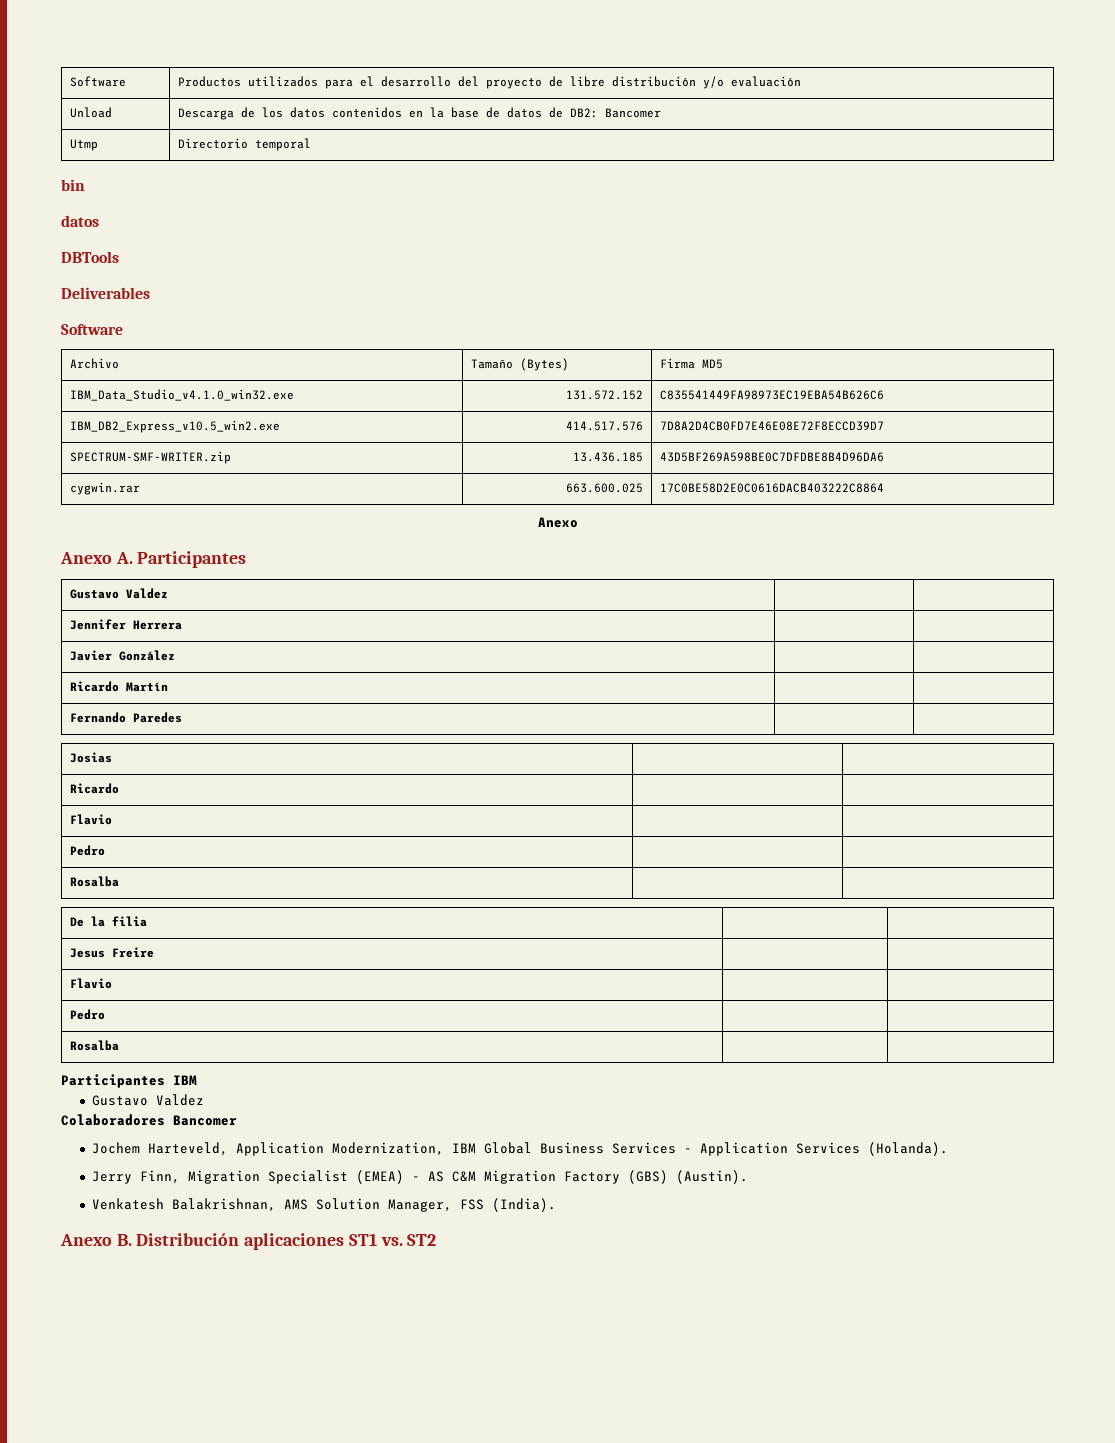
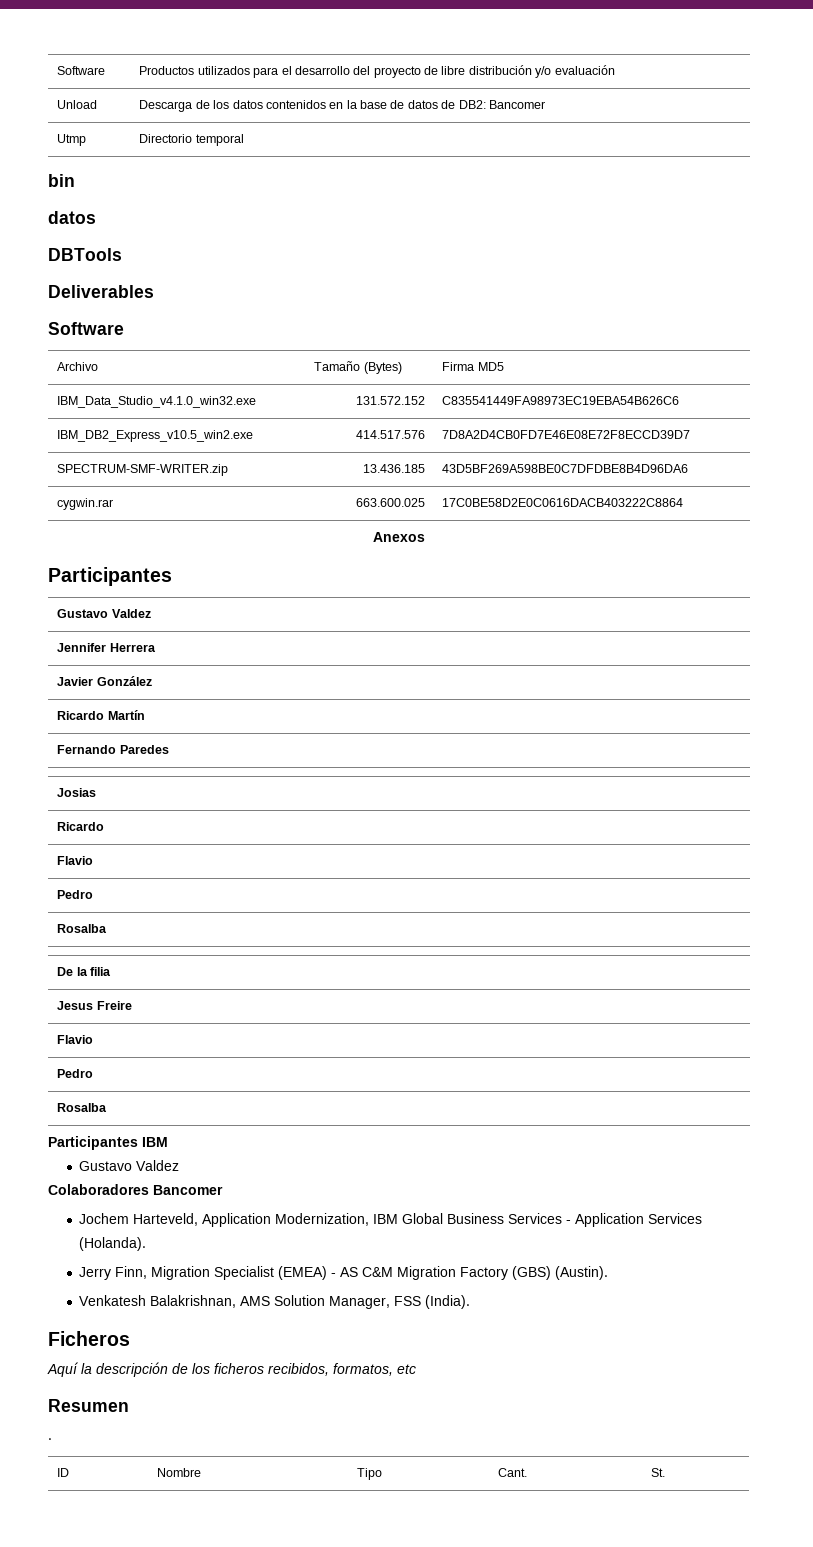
[537,517,578,528] [60,552,133,564] Anexo // Anexo A. -> [373,532,425,542] Anexos //
[60,1233,437,1250] Anexo B. Distribución aplicaciones ST1 vs. ST2 -> [48,1331,130,1346] [47,1362,416,1377] [48,1399,129,1412] [48,1438,52,1440] [57,1468,70,1477] [157,1468,202,1477] [357,1468,383,1480] [498,1468,528,1477] [651,1468,666,1477] Ficheros // Aquí la descripción de los ficheros recibidos, formatos, etc // Resumen // . // ID | Nombre | Tipo | Cant. | St.

